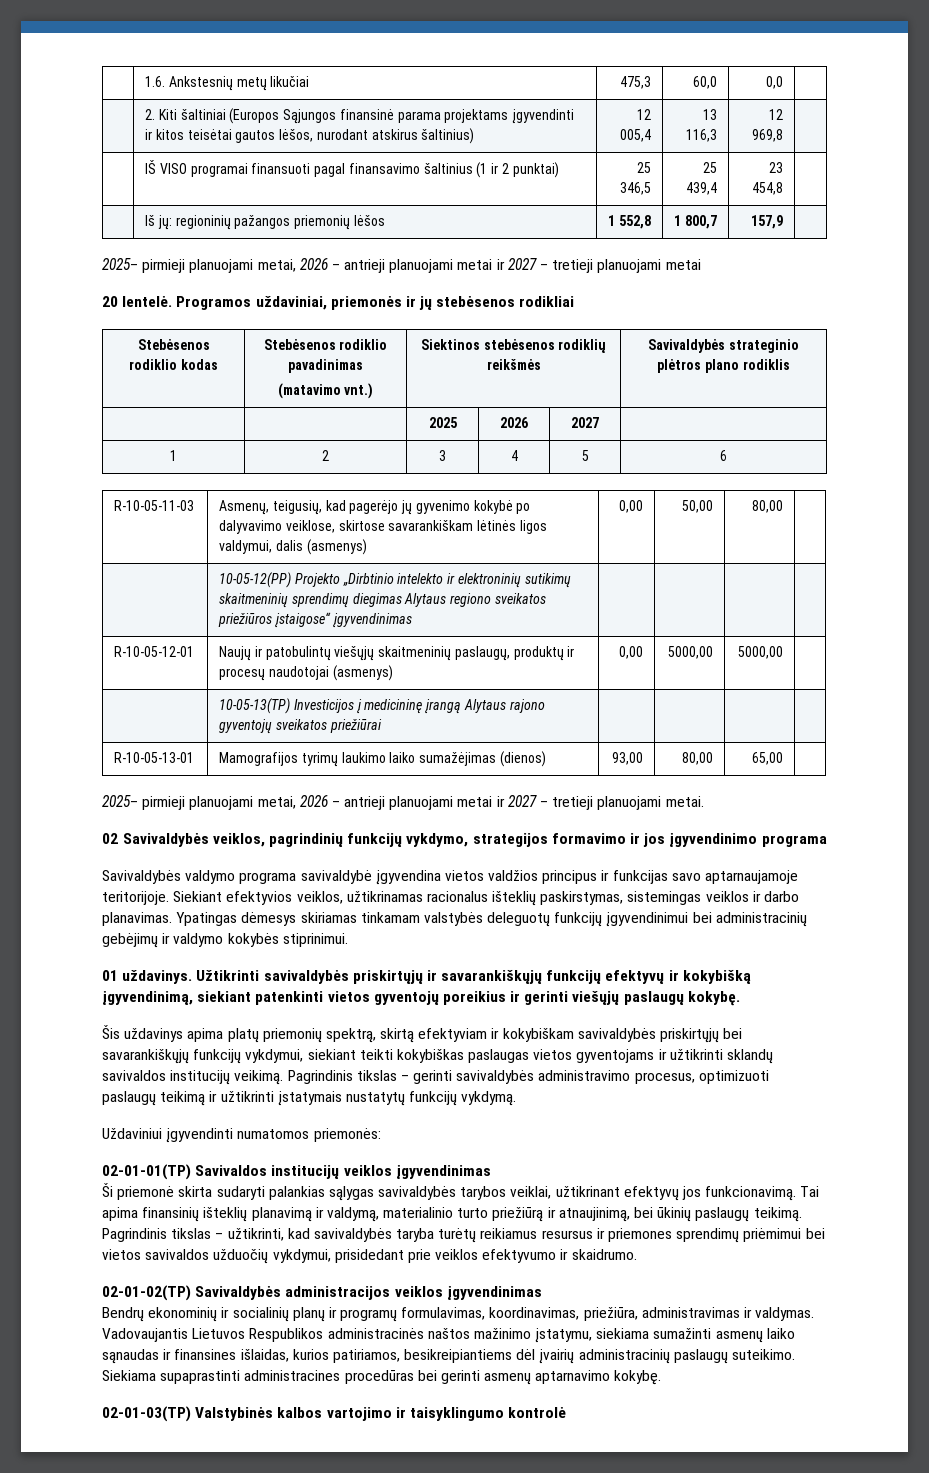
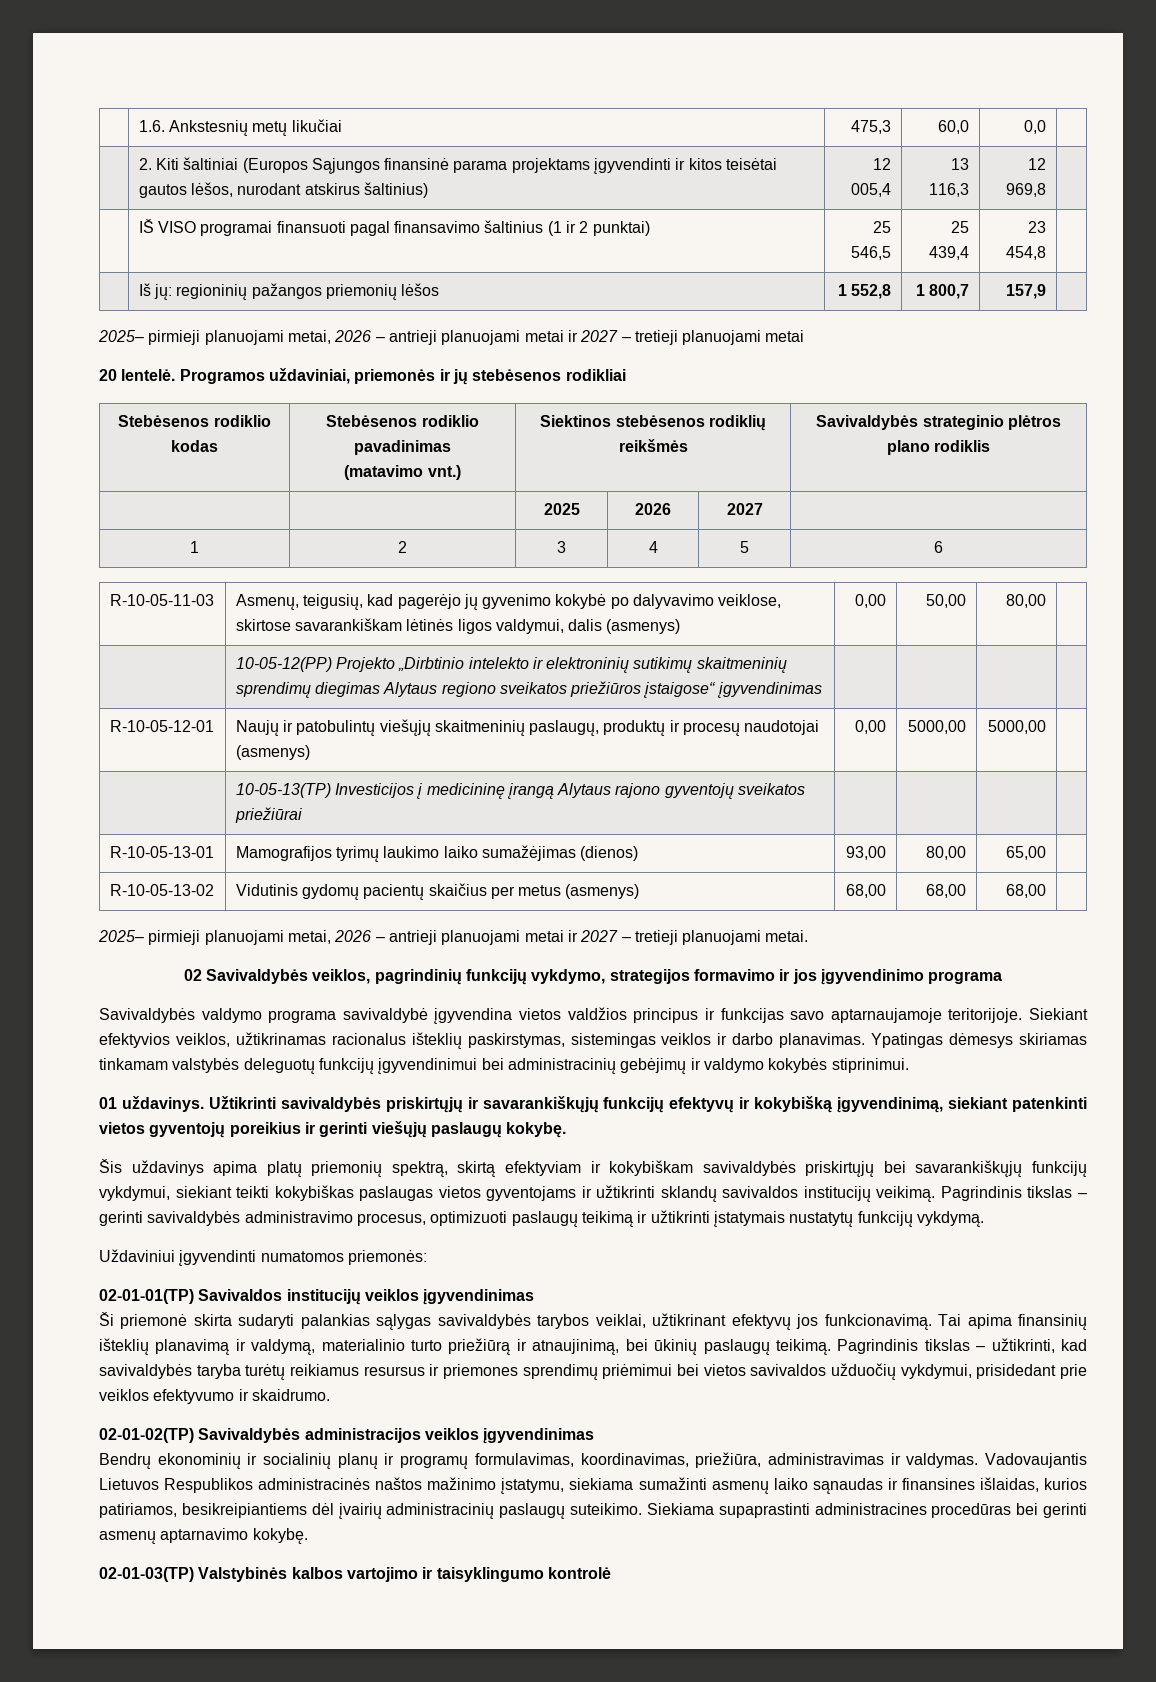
[619,182,651,195] 346,5 -> [851,246,892,260] 546,5
(783, 758) none -> [109,884,214,896] [235,883,640,900] [846,884,887,898] [926,884,967,898] [1006,884,1047,898] // R-10-05-13-02 | Vidutinis gydomų pacientų skaičius per metus (asmenys) | 68,00 | 68,00 | 68,00 |

